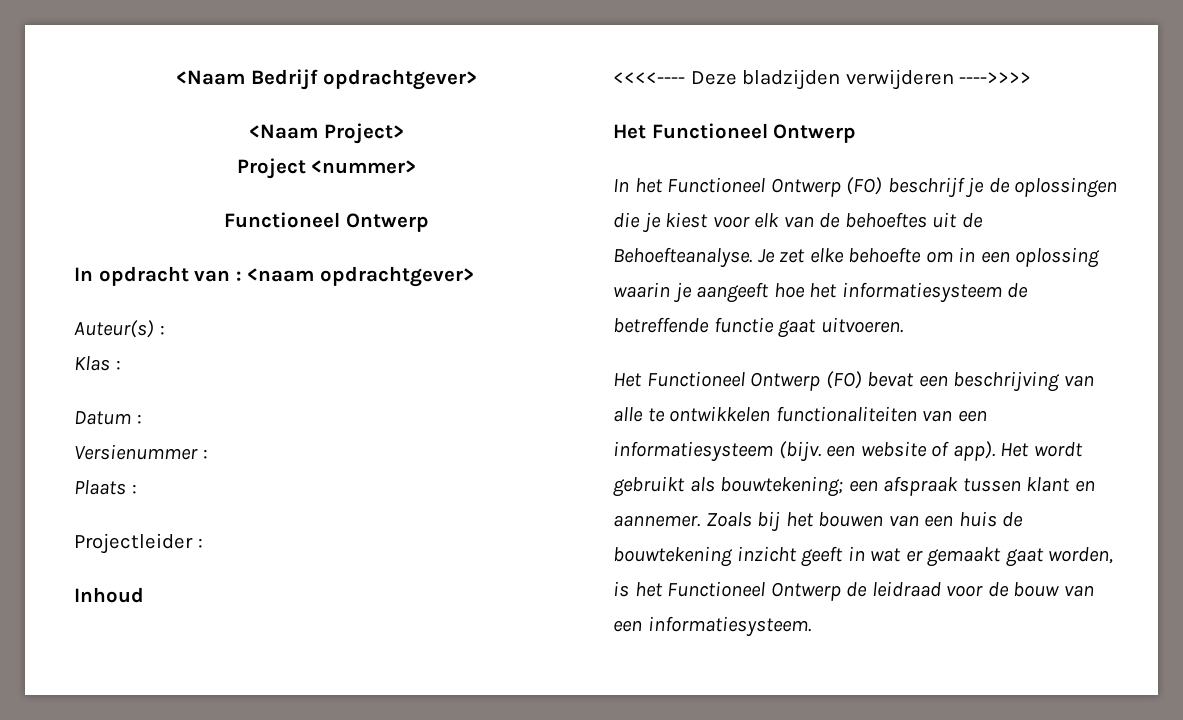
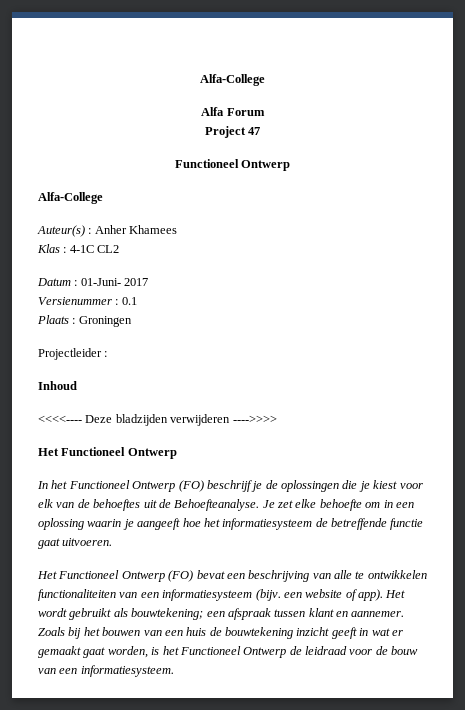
[175,69,478,90] [249,123,404,144] <Naam Bedrijf opdrachtgever> // <Naam Project> -> [200,74,265,86] [201,107,265,116] Alfa-College // Alfa Forum
[311,160,417,174] [224,212,429,232] [74,266,474,287] <nummer> // Functioneel Ontwerp // In opdracht van : <naam opdrachtgever> -> [248,127,261,135] [174,159,291,171] [38,192,103,204] 47 // Functioneel Ontwerp // Alfa-College
(165, 330) none -> [94,225,178,234] Anher Khamees
(121, 365) none -> [69,245,120,253] 4-1C CL2
(142, 419) none -> [80,278,149,286] 01-Juni- 2017
(208, 454) none -> [121,297,137,305] 0.1
(137, 489) none -> [78,316,132,327] Groningen

